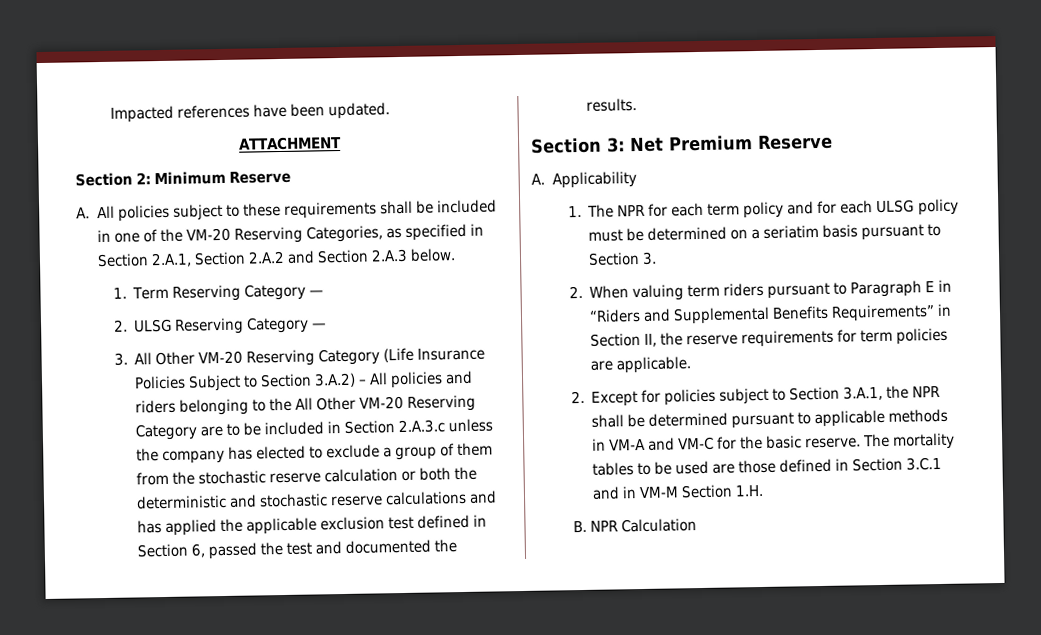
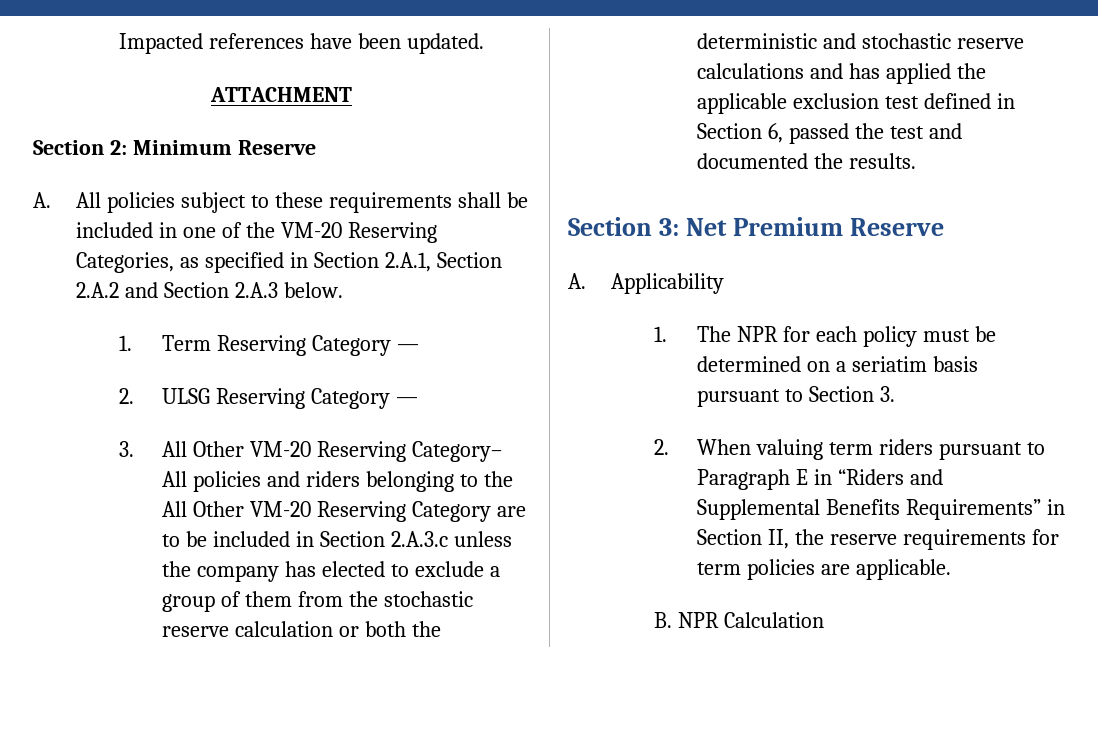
[318,347,486,366] [133,372,368,392] Category (Life Insurance Policies Subject to Section 3.A.2) – -> [411,441,502,462] Category–
[707,199,915,219] term policy and for each ULSG -> (857, 334) none
[570,385,941,407] [590,408,949,429] [591,432,956,451] [591,456,943,476] [591,484,765,500] // 2. Except for policies subject to Section 3.A.1, the NPR shall be determined pursuant to applicable methods in VM-A and VM-C for the basic reserve. The mortality tables to be used are those defined in Section 3.C.1 and in VM-M Section 1.H. -> (951, 569) none

